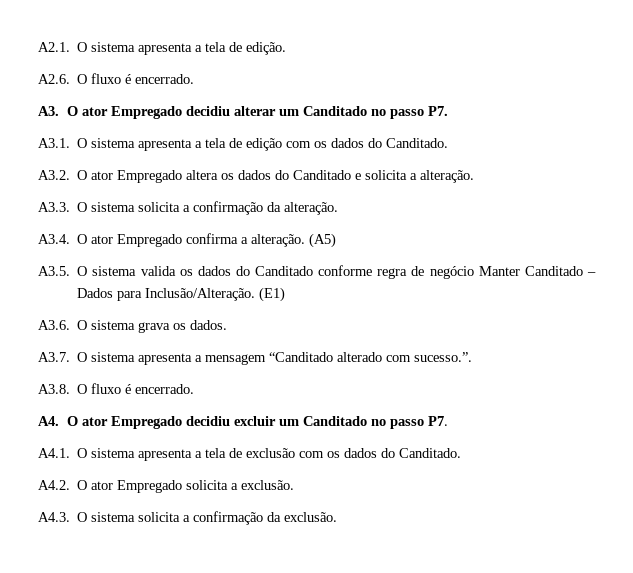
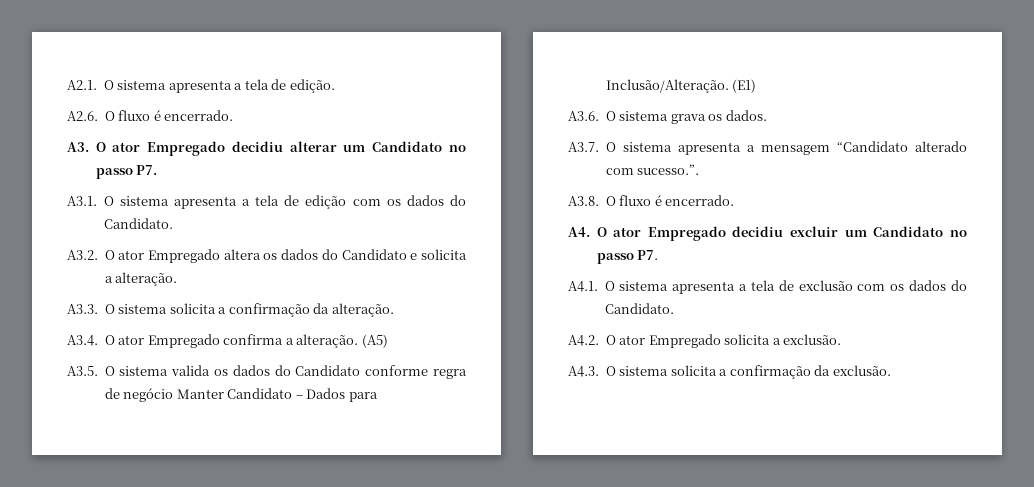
[302,106,367,116] Canditado -> [372,141,443,152] Candidato
[386,138,449,148] Canditado. -> [103,218,173,229] Candidato.
[293,170,352,180] Canditado -> [341,249,407,260] Candidato
[255,266,314,276] Canditado -> [295,365,361,376] Candidato
[524,266,583,276] Canditado -> [227,388,293,399] Candidato
[269,352,334,362] “Canditado -> [836,141,908,152] “Candidato
[302,416,367,426] Canditado -> [873,226,944,237] Candidato
[399,448,462,458] Canditado. -> [604,303,674,314] Candidato.

